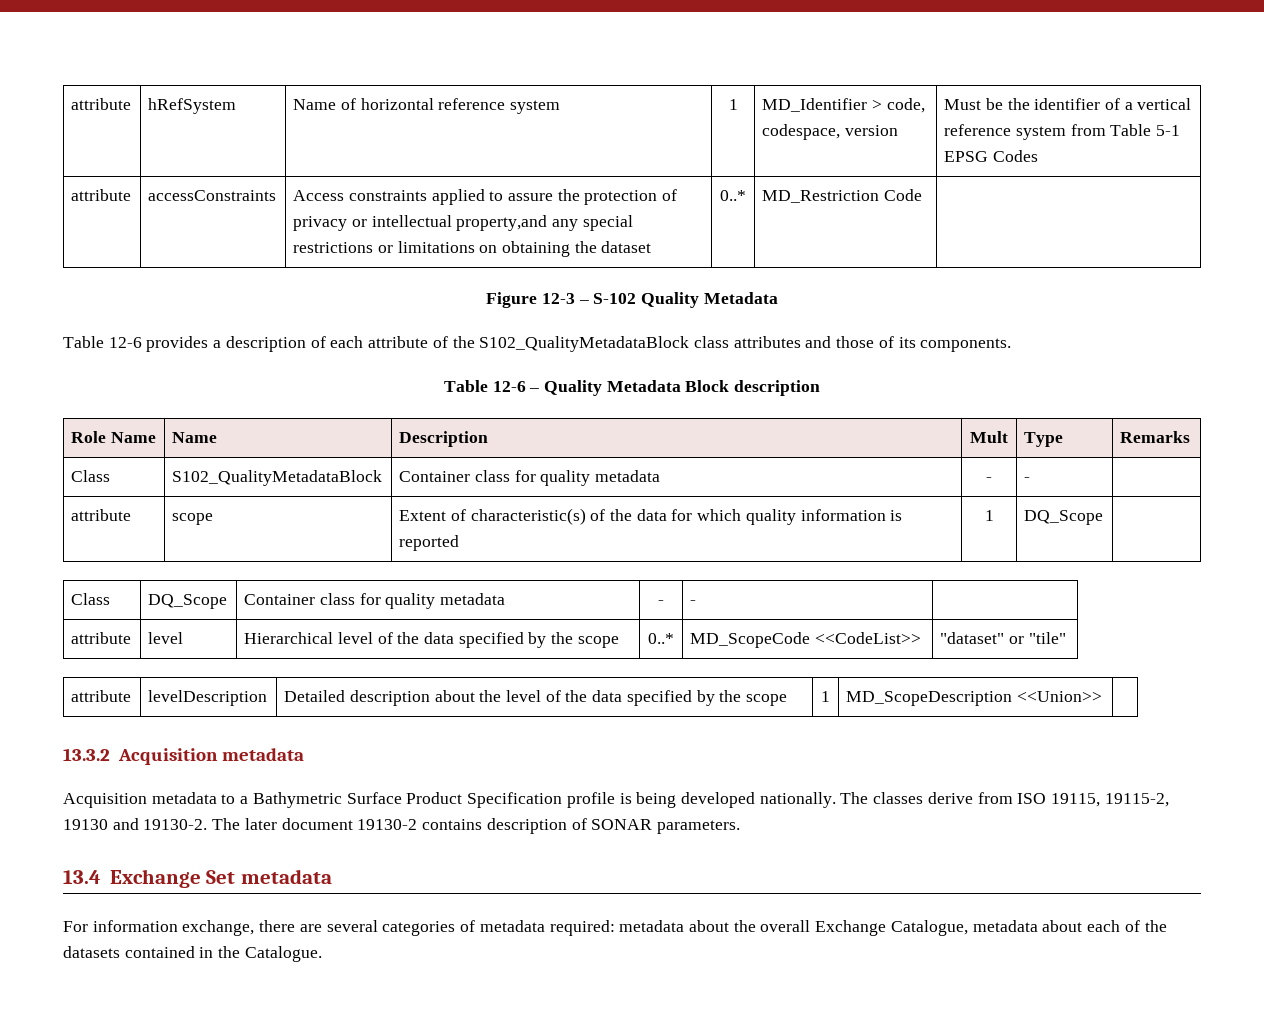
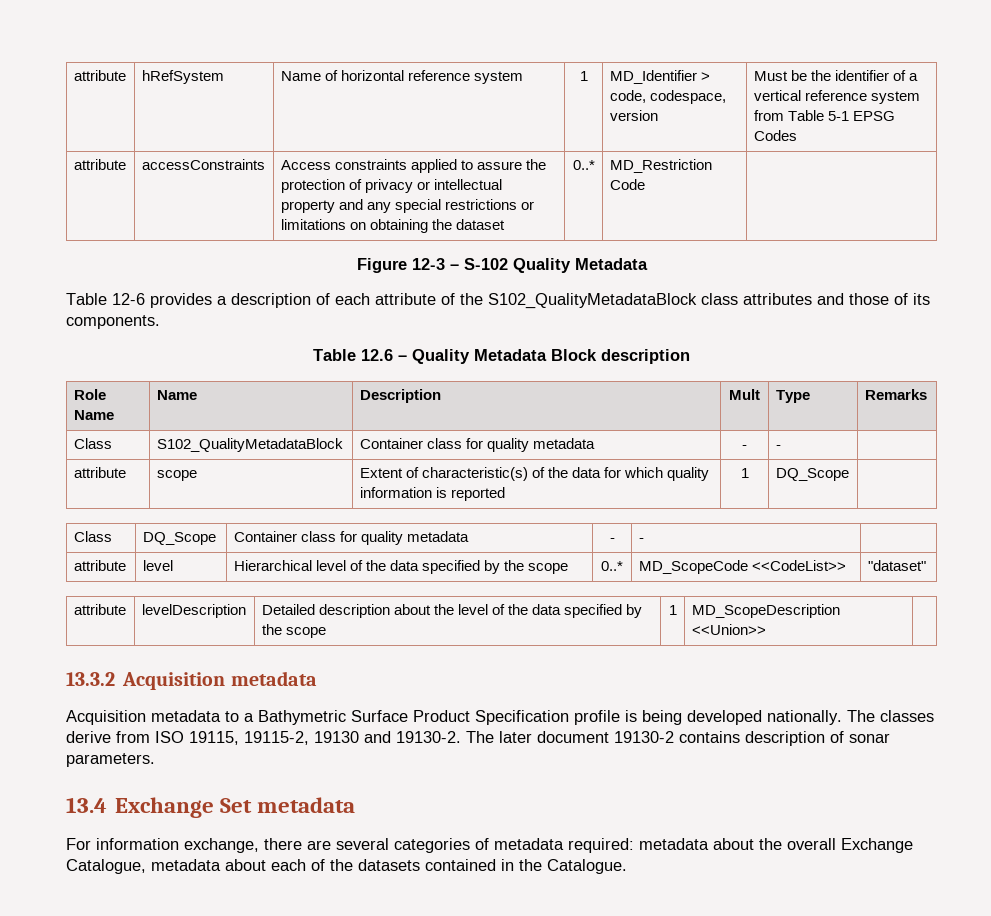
[456,215,548,231] property,and -> [280,199,363,213] property and
[492,381,526,392] 12-6 -> [361,349,393,361] 12.6
[1008,632,1066,644] or "tile" -> (926, 565) none
[591,819,653,830] SONAR -> [849,733,890,743] sonar

